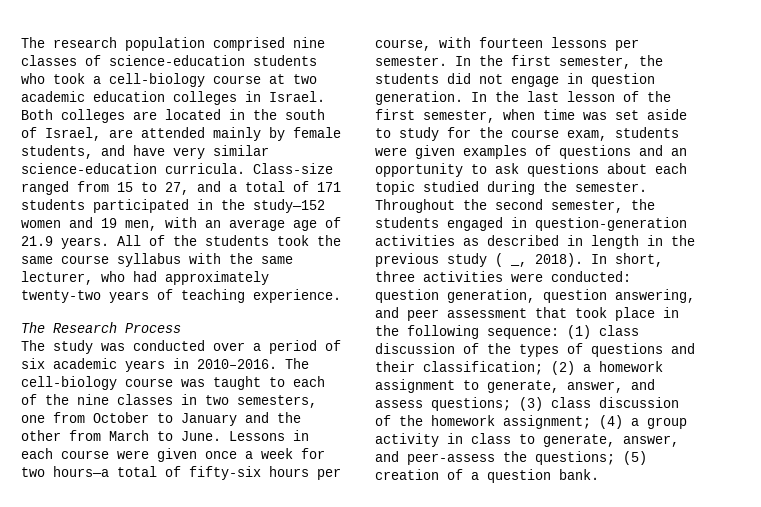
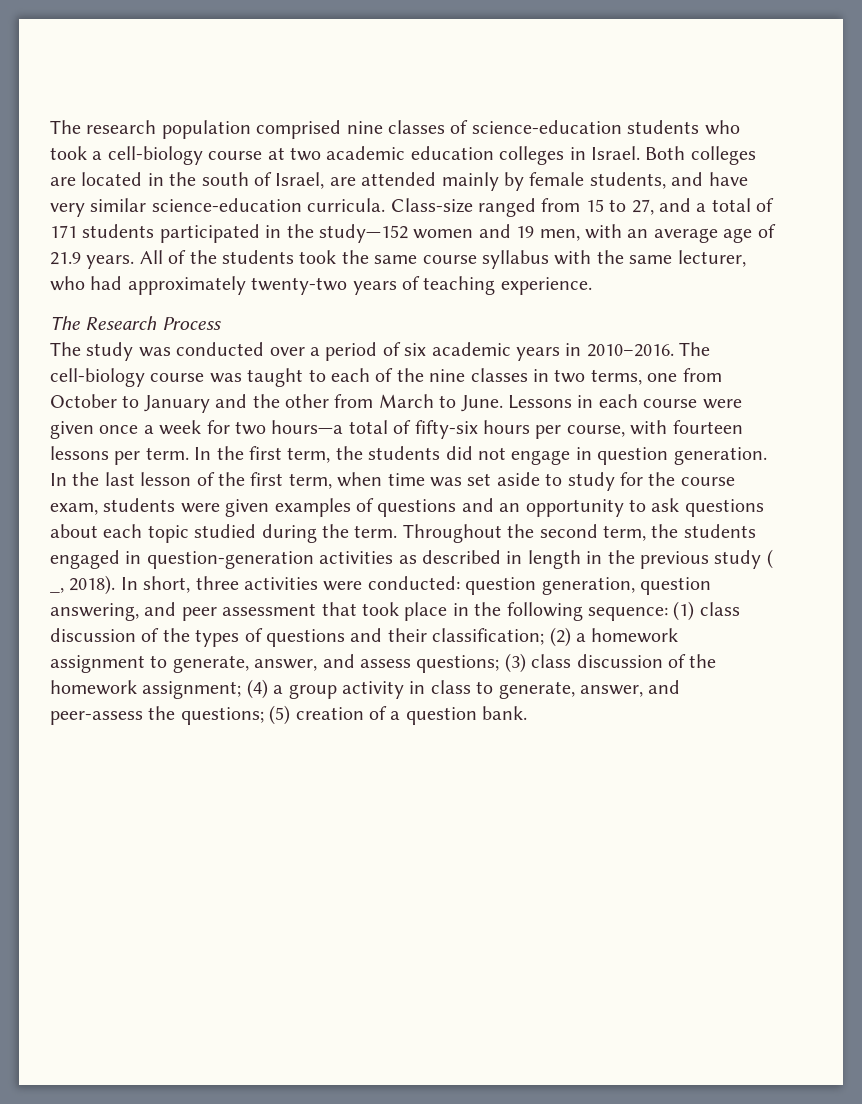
[237,395,317,408] semesters, -> [590,369,642,385] terms,
[375,56,447,66] semester. -> [145,447,189,460] term.
[559,56,631,69] semester, -> [287,447,331,463] term,
[423,110,495,123] semester, -> [288,473,332,489] term,
[575,182,647,192] semester. -> [354,525,398,538] term.
[551,200,623,213] semester, -> [602,525,646,541] term,

